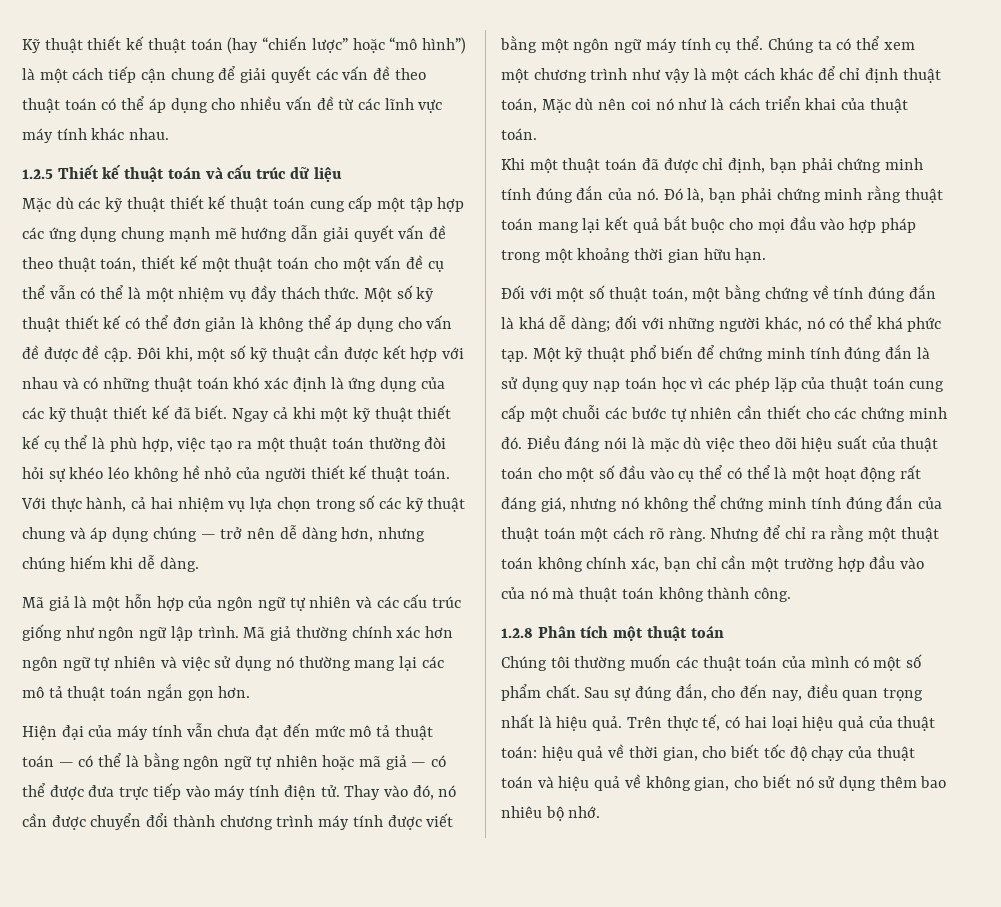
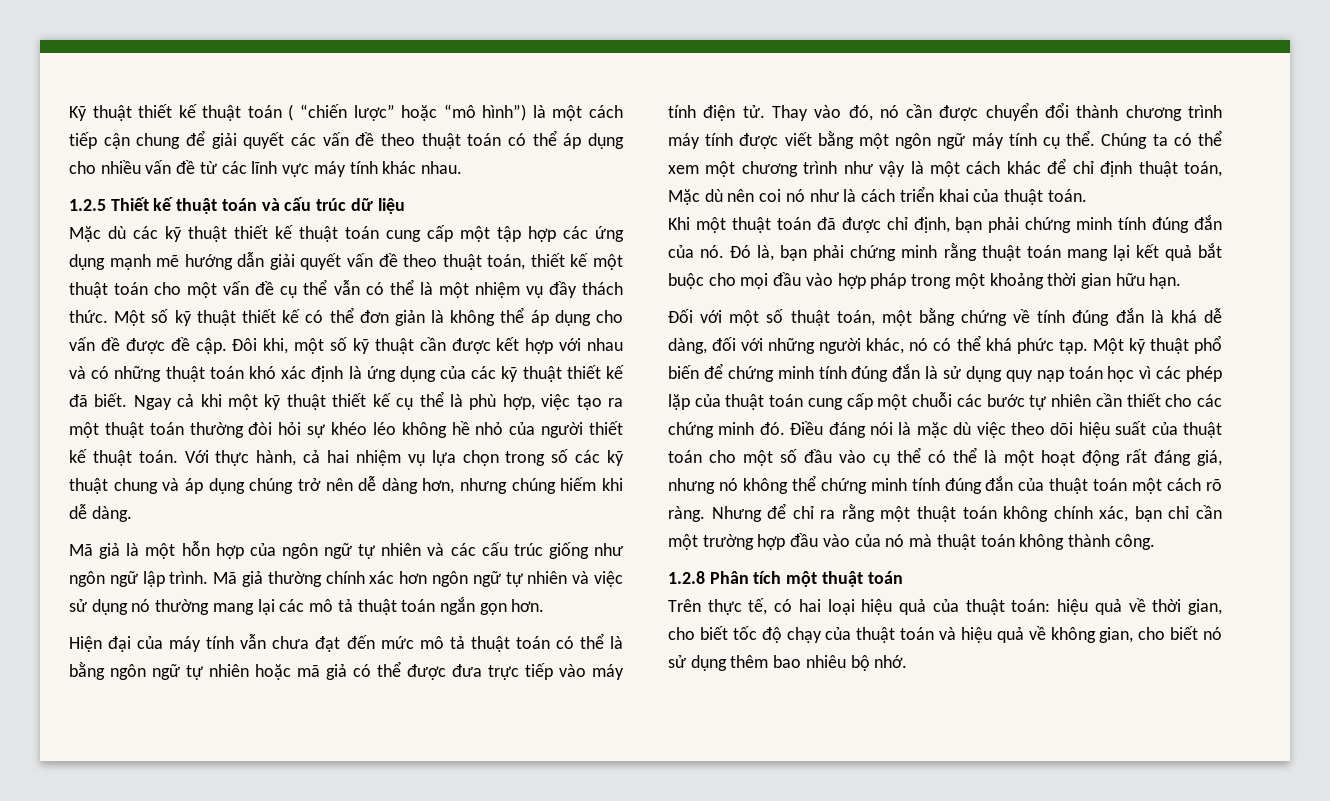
[227,37,259,54] (hay -> [288,104,294,121] (
[121,227,166,242] chung -> (105, 262) none
[200,534,216,539] — -> (294, 486) none
[58,762,74,767] — -> (550, 642) none
[411,762,427,767] — -> (347, 672) none
[571,317,611,332] dàng; -> [668,338,707,354] dàng,
[501,654,922,671] [501,683,923,701] [501,714,623,731] Chúng tôi thường muốn các thuật toán của mình có một số phẩm chất. Sau sự đúng đắn, cho đến nay, điều quan trọng nhất là hiệu quả. -> (903, 577) none

